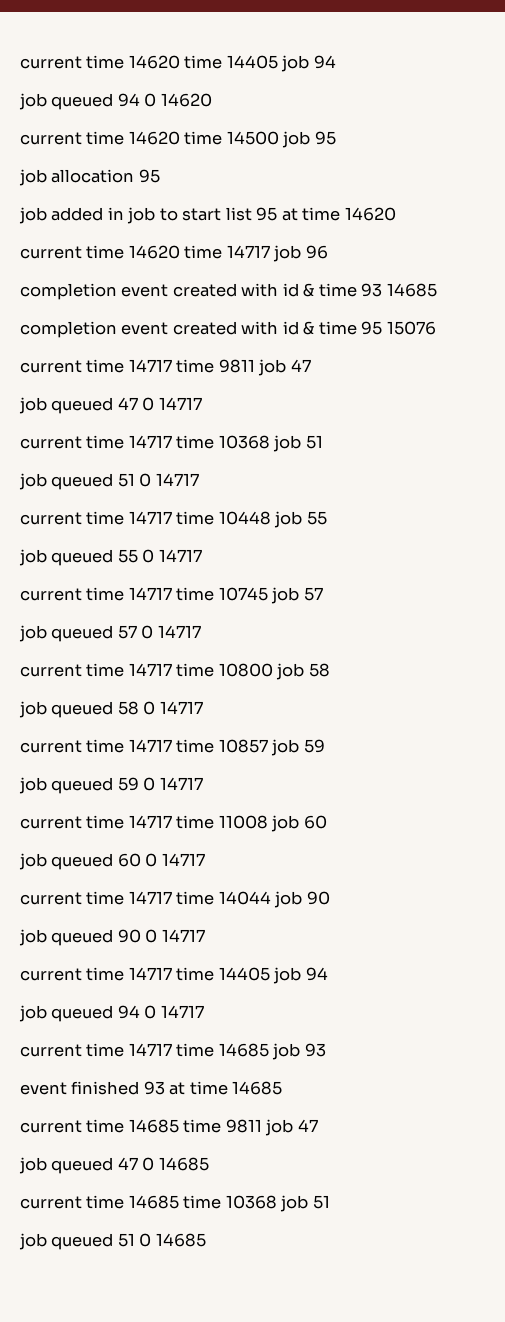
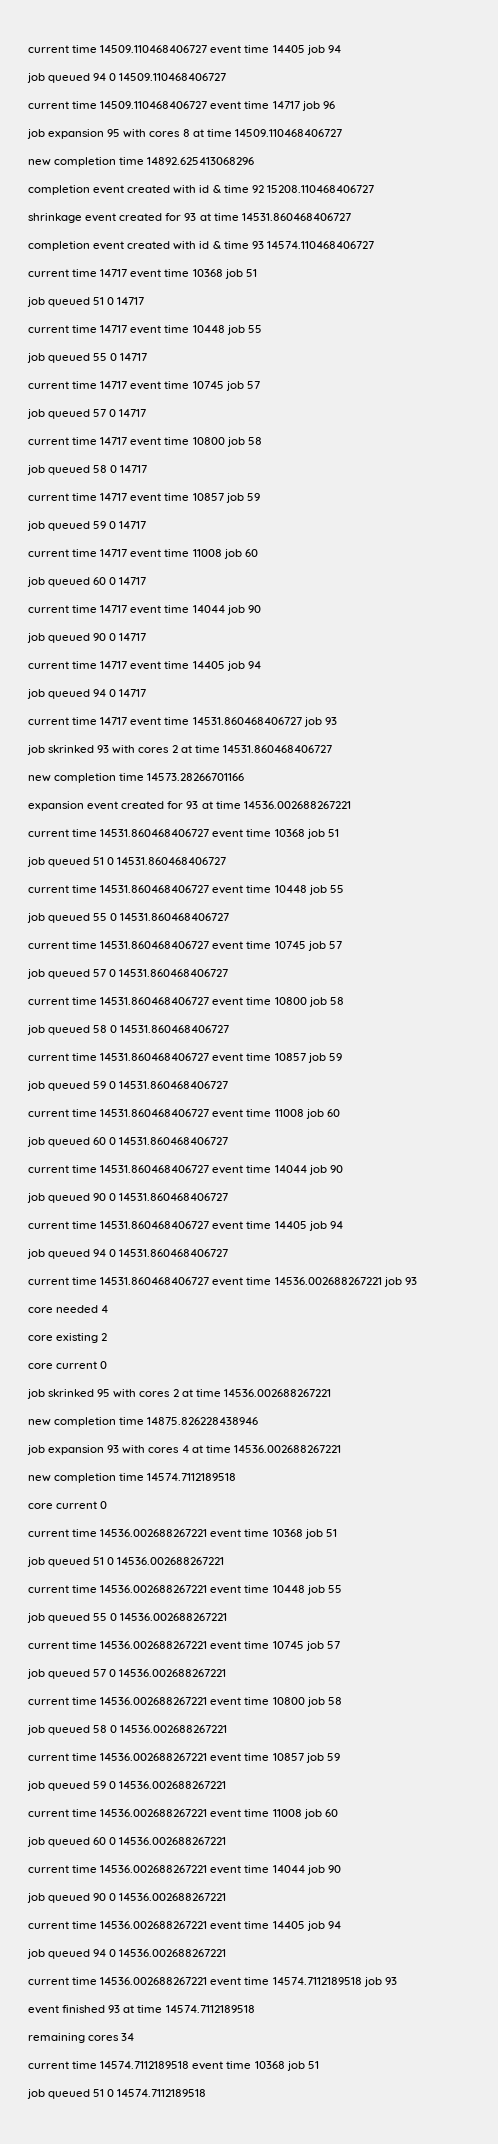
[20,55,336,72] [19,93,212,110] [20,131,336,148] [19,169,160,186] [19,207,396,224] [20,245,328,262] current time 14620 time 14405 job 94 // job queued 94 0 14620 // current time 14620 time 14500 job 95 // job allocation 95 // job added in job to start list 95 at time 14620 // current time 14620 time 14717 job 96 -> [28,45,341,55] [27,73,227,83] [28,101,335,111] [27,129,342,139] [28,157,255,167] [28,185,374,195] [28,213,351,223] current time 14509.110468406727 event time 14405 job 94 // job queued 94 0 14509.110468406727 // current time 14509.110468406727 event time 14717 job 96 // job expansion 95 with cores 8 at time 14509.110468406727 // new completion time 14892.625413068296 // completion event created with id & time 92 15208.110468406727 // shrinkage event created for 93 at time 14531.860468406727
[386,283,437,297] [20,321,436,338] [20,359,311,376] [19,397,202,414] [20,435,172,449] 14685 // completion event created with id & time 95 15076 // current time 14717 time 9811 job 47 // job queued 47 0 14717 // current time 14717 -> [266,241,374,249] [28,269,162,278] 14574.110468406727 // current time 14717 event
(172, 517) none -> [130,325,162,334] event
(172, 593) none -> [130,381,162,390] event
(172, 669) none -> [130,437,162,446] event
(172, 745) none -> [130,493,162,502] event
(172, 821) none -> [130,549,162,558] event
(172, 897) none -> [130,605,162,614] event
(172, 973) none -> [130,661,162,670] event
[176,1043,326,1060] [20,1081,283,1095] [20,1119,318,1136] [19,1157,209,1174] [20,1195,330,1212] [19,1233,206,1250] time 14685 job 93 // event finished 93 at time 14685 // current time 14685 time 9811 job 47 // job queued 47 0 14685 // current time 14685 time 10368 job 51 // job queued 51 0 14685 -> [130,717,337,727] [27,745,332,755] [28,773,245,783] [28,801,351,811] [28,829,339,839] [27,857,227,867] [28,885,344,895] [27,913,230,923] [28,941,342,951] [27,969,229,979] [28,997,344,1007] [27,1025,230,1035] [28,1053,342,1063] [27,1081,229,1091] [28,1109,340,1119] [27,1137,229,1147] [28,1165,343,1175] [27,1193,229,1203] [28,1221,343,1231] [27,1249,229,1259] [28,1277,417,1287] [28,1305,109,1313] [28,1333,108,1343] [28,1361,108,1369] [27,1389,331,1399] [28,1417,259,1427] [27,1445,341,1455] [28,1473,237,1483] [28,1501,108,1509] [28,1529,337,1539] [27,1557,225,1567] [28,1585,342,1595] [27,1613,228,1623] [28,1641,340,1651] [27,1669,227,1679] [28,1697,342,1707] [27,1725,228,1735] [28,1753,340,1763] [27,1781,227,1791] [28,1809,338,1819] [27,1837,227,1847] [28,1865,341,1875] [27,1893,227,1903] [28,1921,341,1931] [27,1949,227,1959] [28,1977,397,1987] [28,2005,255,2014] [28,2033,135,2043] [28,2061,319,2071] [27,2089,207,2099] event time 14531.860468406727 job 93 // job skrinked 93 with cores 2 at time 14531.860468406727 // new completion time 14573.28266701166 // expansion event created for 93 at time 14536.002688267221 // current time 14531.860468406727 event time 10368 job 51 // job queued 51 0 14531.860468406727 // current time 14531.860468406727 event time 10448 job 55 // job queued 55 0 14531.860468406727 // current time 14531.860468406727 event time 10745 job 57 // job queued 57 0 14531.860468406727 // current time 14531.860468406727 event time 10800 job 58 // job queued 58 0 14531.860468406727 // current time 14531.860468406727 event time 10857 job 59 // job queued 59 0 14531.860468406727 // current time 14531.860468406727 event time 11008 job 60 // job queued 60 0 14531.860468406727 // current time 14531.860468406727 event time 14044 job 90 // job queued 90 0 14531.860468406727 // current time 14531.860468406727 event time 14405 job 94 // job queued 94 0 14531.860468406727 // current time 14531.860468406727 event time 14536.002688267221 job 93 // core needed 4 // core existing 2 // core current 0 // job skrinked 95 with cores 2 at time 14536.002688267221 // new completion time 14875.826228438946 // job expansion 93 with cores 4 at time 14536.002688267221 // new completion time 14574.7112189518 // core current 0 // current time 14536.002688267221 event time 10368 job 51 // job queued 51 0 14536.002688267221 // current time 14536.002688267221 event time 10448 job 55 // job queued 55 0 14536.002688267221 // current time 14536.002688267221 event time 10745 job 57 // job queued 57 0 14536.002688267221 // current time 14536.002688267221 event time 10800 job 58 // job queued 58 0 14536.002688267221 // current time 14536.002688267221 event time 10857 job 59 // job queued 59 0 14536.002688267221 // current time 14536.002688267221 event time 11008 job 60 // job queued 60 0 14536.002688267221 // current time 14536.002688267221 event time 14044 job 90 // job queued 90 0 14536.002688267221 // current time 14536.002688267221 event time 14405 job 94 // job queued 94 0 14536.002688267221 // current time 14536.002688267221 event time 14574.7112189518 job 93 // event finished 93 at time 14574.7112189518 // remaining cores 34 // current time 14574.7112189518 event time 10368 job 51 // job queued 51 0 14574.7112189518

